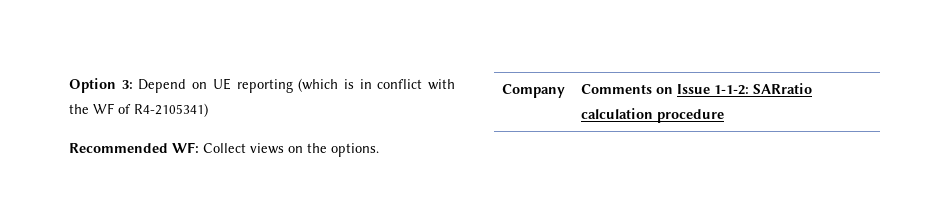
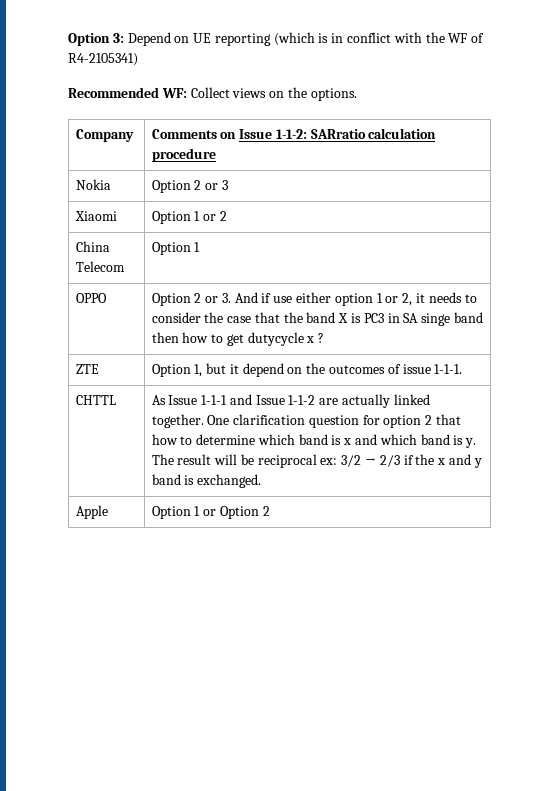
(724, 116) none -> [75,179,111,190] [151,180,228,193] [74,211,117,221] [151,211,227,224] [75,241,110,252] [75,261,125,272] [151,242,201,255] [75,293,107,303] [151,292,477,306] [151,312,483,326] [151,332,325,346] [75,364,99,374] [151,363,463,377] [75,395,116,405] [151,394,430,408] [151,414,462,428] [151,434,477,448] [151,454,482,468] [151,474,262,488] [75,505,108,519] [151,506,270,519] // Nokia | Option 2 or 3 // Xiaomi | Option 1 or 2 // China Telecom | Option 1 // OPPO | Option 2 or 3. And if use either option 1 or 2, it needs to consider the case that the band X is PC3 in SA singe band then how to get dutycycle x ? // ZTE | Option 1, but it depend on the outcomes of issue 1-1-1. // CHTTL | As Issue 1-1-1 and Issue 1-1-2 are actually linked together. One clarification question for option 2 that how to determine which band is x and which band is y. The result will be reciprocal ex: 3/2 → 2/3 if the x and y band is exchanged. // Apple | Option 1 or Option 2

